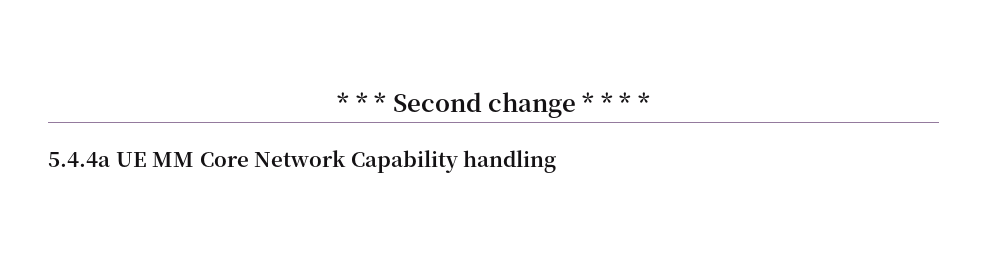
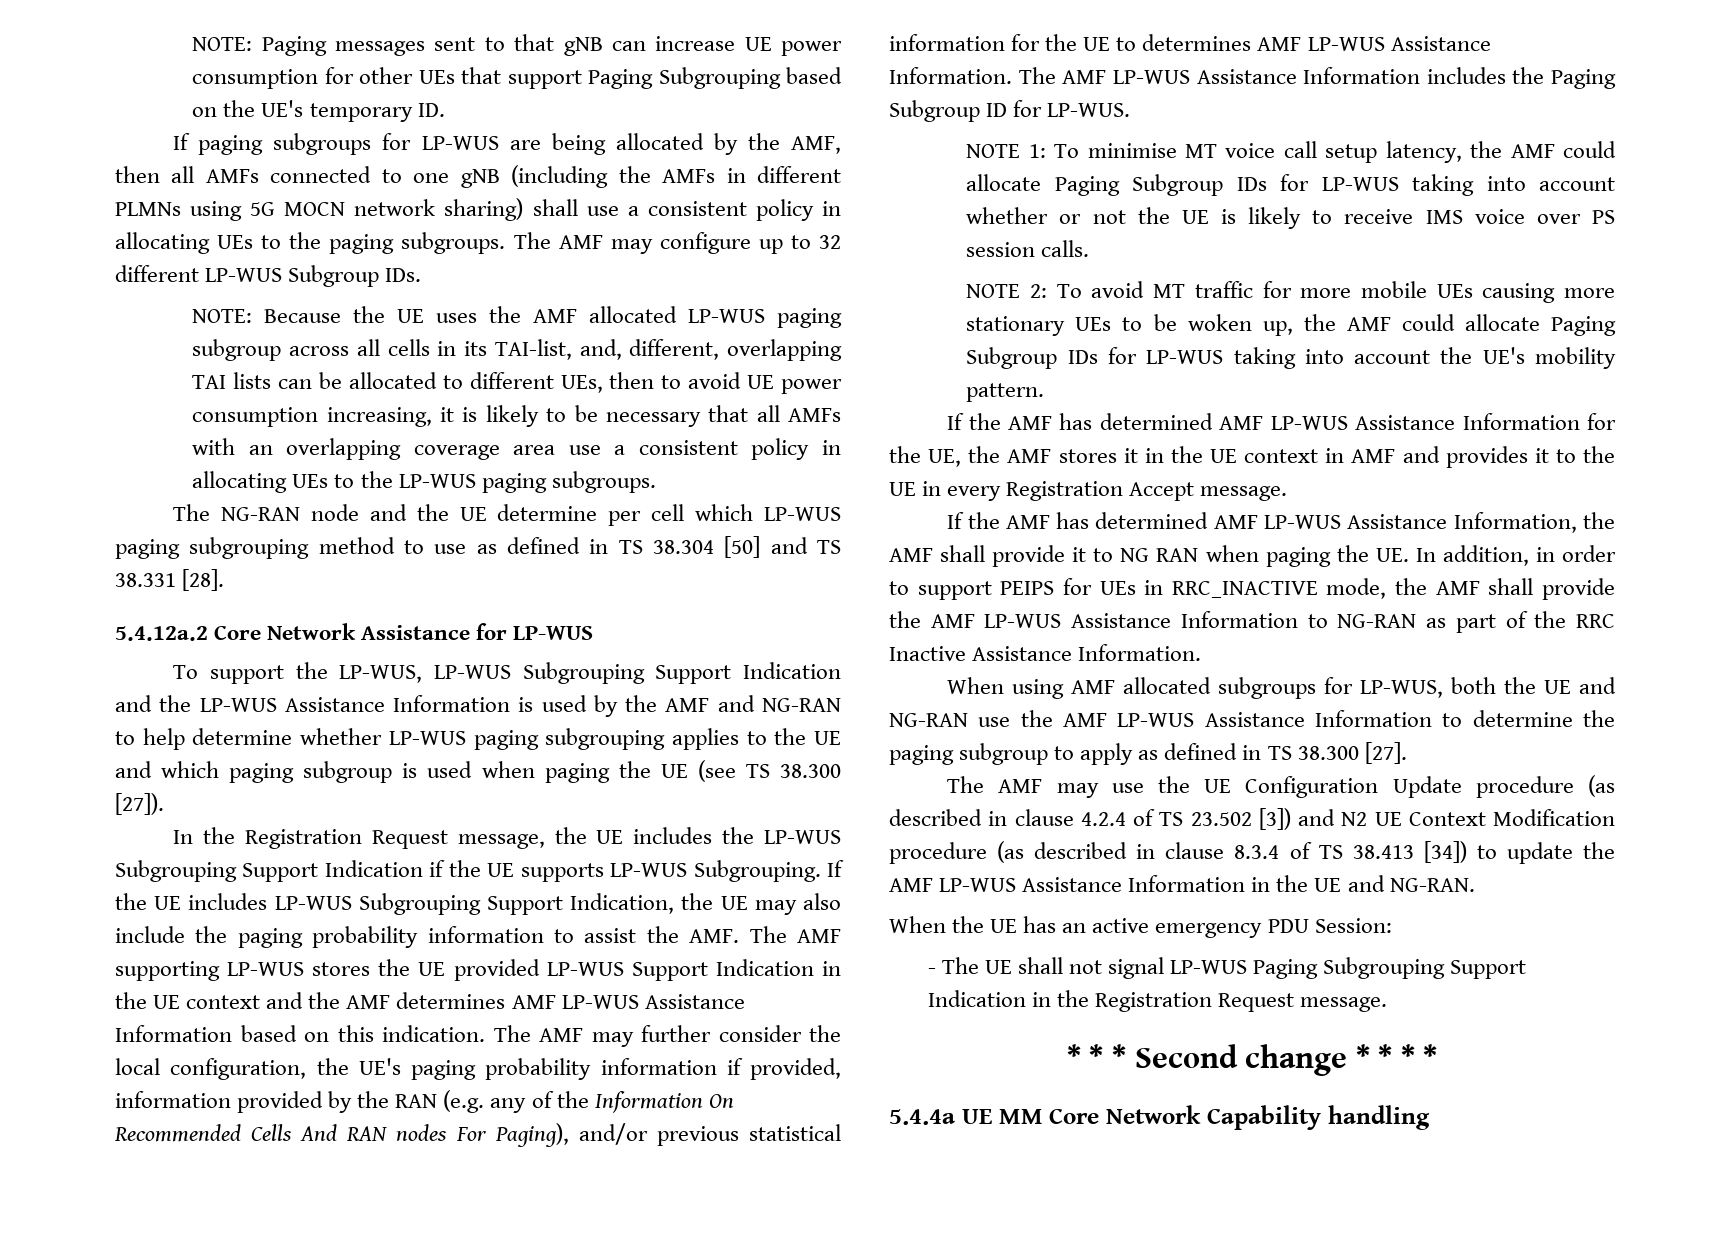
(337, 102) none -> [192,34,842,56] [192,67,842,89] [192,100,445,122] [173,133,841,155] [115,165,841,188] [115,198,841,221] [115,232,842,254] [115,265,422,287] [192,306,842,328] [192,339,842,361] [192,372,843,394] [192,405,841,427] [192,438,841,460] [192,471,656,493] [173,504,842,526] [115,536,841,559] [115,569,225,591] [115,623,594,641] [173,662,841,684] [115,695,841,717] [115,728,842,750] [115,760,841,783] [115,793,164,815] [173,827,841,849] [115,860,845,882] [115,893,842,915] [115,926,841,948] [115,959,841,981] [115,992,745,1009] [115,1025,841,1047] [115,1058,841,1080] [115,1090,734,1113] [114,1123,841,1147] [889,34,1491,51] [889,67,1616,89] [889,100,1131,122] [966,141,1616,163] [966,174,1615,196] [966,207,1616,229] [966,240,1090,257] [966,281,1616,303] [966,314,1616,336] [966,347,1616,369] [966,383,1045,402] [947,413,1616,430] [889,446,1615,468] [889,481,1288,501] [947,512,1615,533] [889,545,1616,567] [889,578,1615,600] [889,611,1615,633] [889,644,1202,661] [947,677,1616,699] [889,710,1615,727] [889,742,1407,765] [947,775,1615,798] [889,808,1615,830] [889,841,1615,864] [889,875,1475,892] [889,916,1392,938] [927,957,1527,979] [927,990,1388,1012] NOTE: Paging messages sent to that gNB can increase UE power consumption for other UEs that support Paging Subgrouping based on the UE's temporary ID. // If paging subgroups for LP-WUS are being allocated by the AMF, then all AMFs connected to one gNB (including the AMFs in different PLMNs using 5G MOCN network sharing) shall use a consistent policy in allocating UEs to the paging subgroups. The AMF may configure up to 32 different LP-WUS Subgroup IDs. // NOTE: Because the UE uses the AMF allocated LP-WUS paging subgroup across all cells in its TAI-list, and, different, overlapping TAI lists can be allocated to different UEs, then to avoid UE power consumption increasing, it is likely to be necessary that all AMFs with an overlapping coverage area use a consistent policy in allocating UEs to the LP-WUS paging subgroups. // The NG-RAN node and the UE determine per cell which LP-WUS paging subgrouping method to use as defined in TS 38.304 [50] and TS 38.331 [28]. // 5.4.12a.2 Core Network Assistance for LP-WUS // To support the LP-WUS, LP-WUS Subgrouping Support Indication and the LP-WUS Assistance Information is used by the AMF and NG-RAN to help determine whether LP-WUS paging subgrouping applies to the UE and which paging subgroup is used when paging the UE (see TS 38.300 [27]). // In the Registration Request message, the UE includes the LP-WUS Subgrouping Support Indication if the UE supports LP-WUS Subgrouping. If the UE includes LP-WUS Subgrouping Support Indication, the UE may also include the paging probability information to assist the AMF. The AMF supporting LP-WUS stores the UE provided LP-WUS Support Indication in the UE context and the AMF determines AMF LP-WUS Assistance Information based on this indication. The AMF may further consider the local configuration, the UE's paging probability information if provided, information provided by the RAN (e.g. any of the Information On Recommended Cells And RAN nodes For Paging), and/or previous statistical information for the UE to determines AMF LP-WUS Assistance Information. The AMF LP-WUS Assistance Information includes the Paging Subgroup ID for LP-WUS. // NOTE 1: To minimise MT voice call setup latency, the AMF could allocate Paging Subgroup IDs for LP-WUS taking into account whether or not the UE is likely to receive IMS voice over PS session calls. // NOTE 2: To avoid MT traffic for more mobile UEs causing more stationary UEs to be woken up, the AMF could allocate Paging Subgroup IDs for LP-WUS taking into account the UE's mobility pattern. // If the AMF has determined AMF LP-WUS Assistance Information for the UE, the AMF stores it in the UE context in AMF and provides it to the UE in every Registration Accept message. // If the AMF has determined AMF LP-WUS Assistance Information, the AMF shall provide it to NG RAN when paging the UE. In addition, in order to support PEIPS for UEs in RRC_INACTIVE mode, the AMF shall provide the AMF LP-WUS Assistance Information to NG-RAN as part of the RRC Inactive Assistance Information. // When using AMF allocated subgroups for LP-WUS, both the UE and NG-RAN use the AMF LP-WUS Assistance Information to determine the paging subgroup to apply as defined in TS 38.300 [27]. // The AMF may use the UE Configuration Update procedure (as described in clause 4.2.4 of TS 23.502 [3]) and N2 UE Context Modification procedure (as described in clause 8.3.4 of TS 38.413 [34]) to update the AMF LP-WUS Assistance Information in the UE and NG-RAN. // When the UE has an active emergency PDU Session: // - The UE shall not signal LP-WUS Paging Subgrouping Support Indication in the Registration Request message. //

